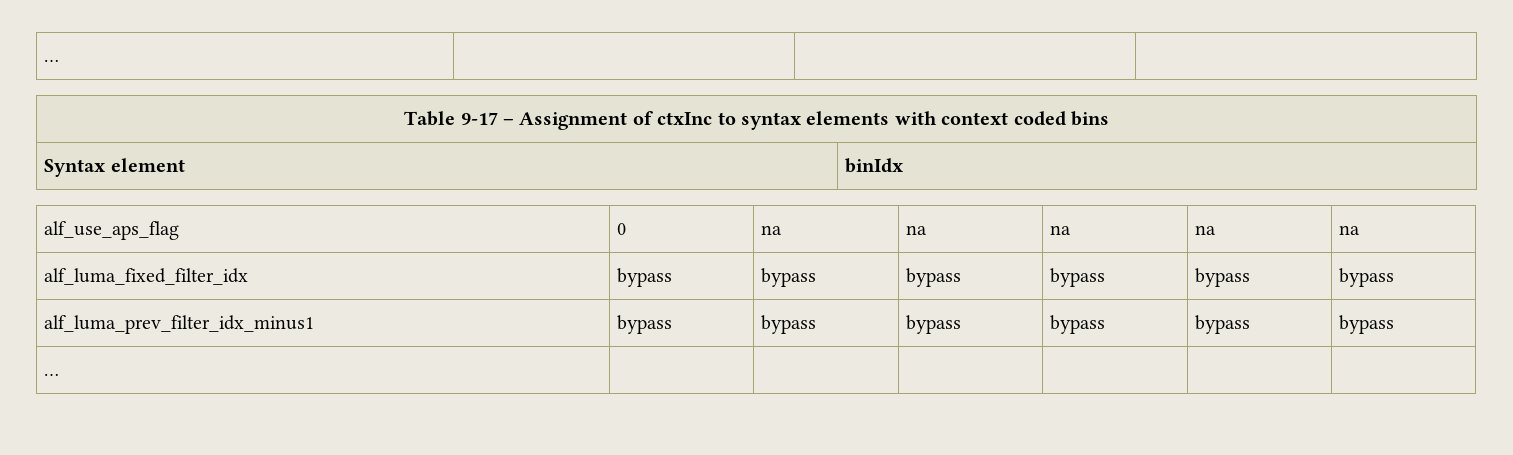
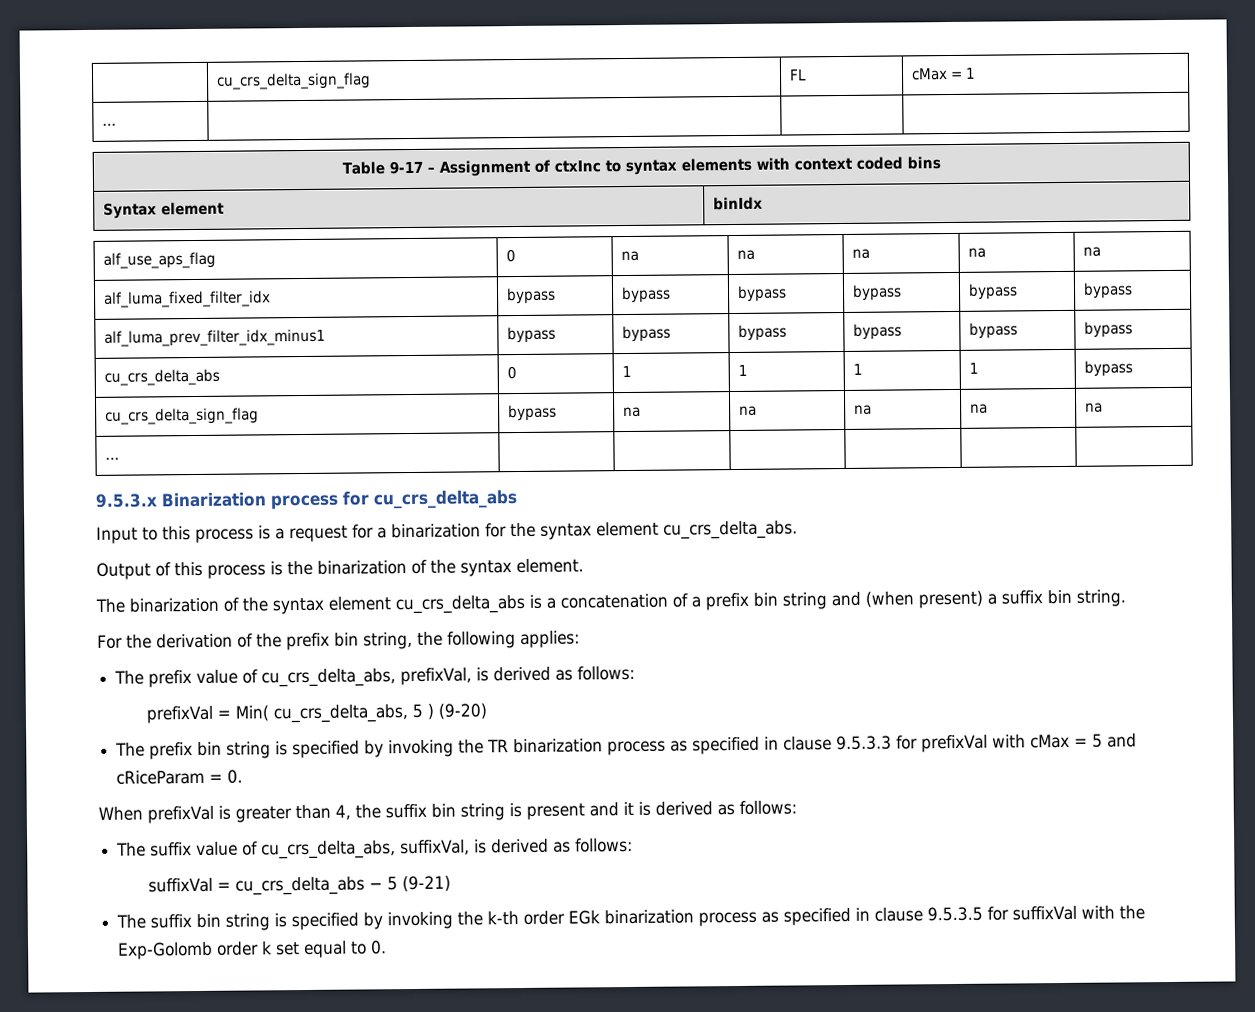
(44, 60) none -> [216,72,372,90] [789,69,808,81] [911,67,977,81] | cu_crs_delta_sign_flag | FL | cMax = 1 //
[44,373,60,376] … | | | | | | -> [104,368,221,386] [507,366,518,380] [622,365,633,378] [738,364,749,376] [853,363,864,375] [969,362,980,374] [1084,360,1134,377] [105,407,260,425] [508,404,558,422] [623,406,642,418] [739,405,758,416] [854,404,873,415] [970,403,989,414] [1085,402,1104,413] [105,457,121,460] [95,490,518,510] [96,520,798,544] [96,558,584,580] [95,589,1126,615] [97,630,580,651] [114,665,636,688] [146,703,488,724] [115,733,1138,760] [116,769,244,785] [98,800,797,824] [116,837,634,860] [148,875,452,896] [116,905,1146,931] [118,940,388,960] cu_crs_delta_abs | 0 | 1 | 1 | 1 | 1 | bypass // cu_crs_delta_sign_flag | bypass | na | na | na | na | na // … | | | | | | // 9.5.3.x Binarization process for cu_crs_delta_abs // Input to this process is a request for a binarization for the syntax element cu_crs_delta_abs. // Output of this process is the binarization of the syntax element. // The binarization of the syntax element cu_crs_delta_abs is a concatenation of a prefix bin string and (when present) a suffix bin string. // For the derivation of the prefix bin string, the following applies: // The prefix value of cu_crs_delta_abs, prefixVal, is derived as follows: // prefixVal = Min( cu_crs_delta_abs, 5 ) (9-20) // The prefix bin string is specified by invoking the TR binarization process as specified in clause 9.5.3.3 for prefixVal with cMax = 5 and cRiceParam = 0. // When prefixVal is greater than 4, the suffix bin string is present and it is derived as follows: // The suffix value of cu_crs_delta_abs, suffixVal, is derived as follows: // suffixVal = cu_crs_delta_abs − 5 (9-21) // The suffix bin string is specified by invoking the k-th order EGk binarization process as specified in clause 9.5.3.5 for suffixVal with the Exp-Golomb order k set equal to 0.

